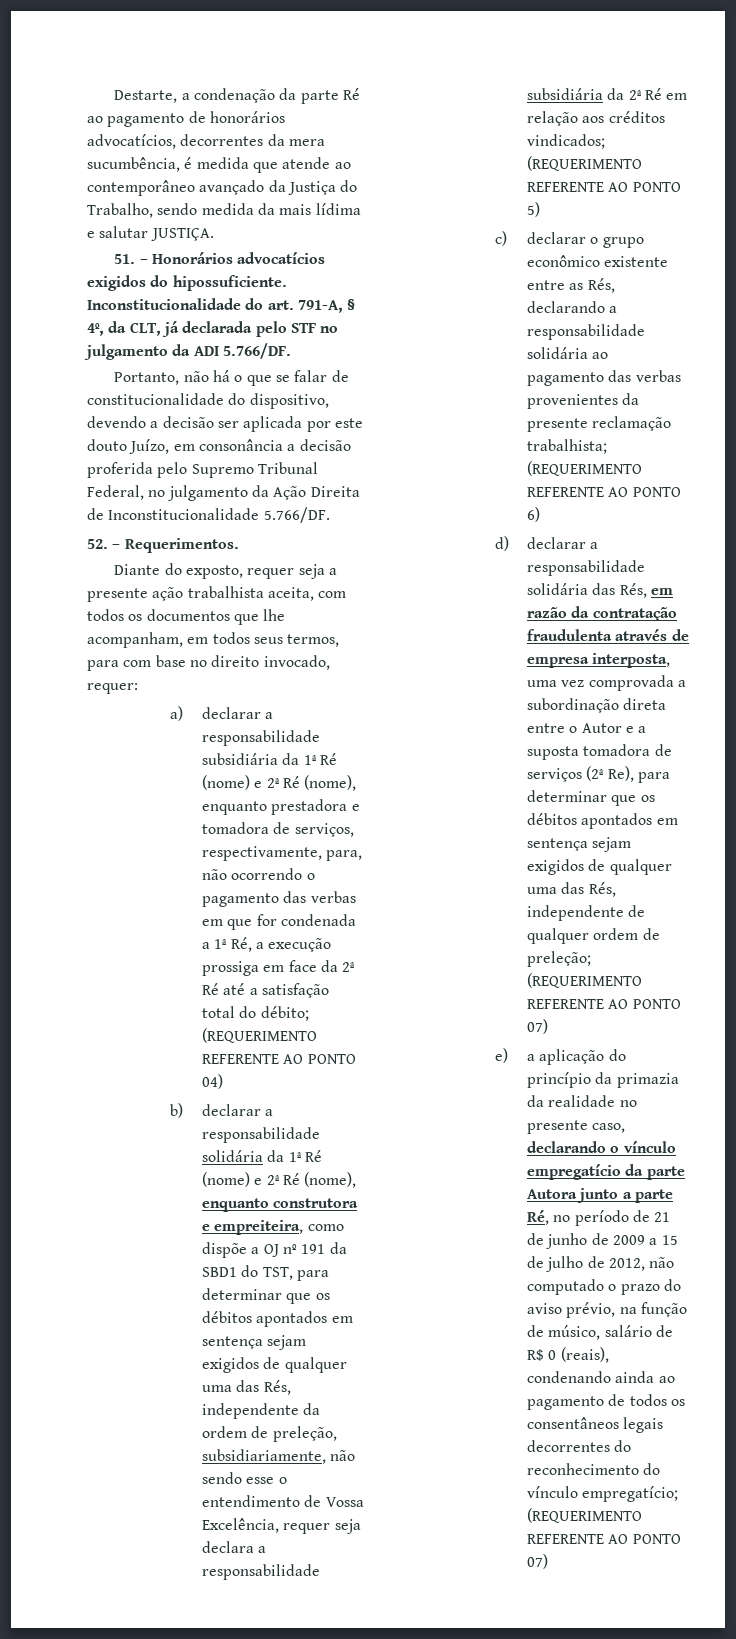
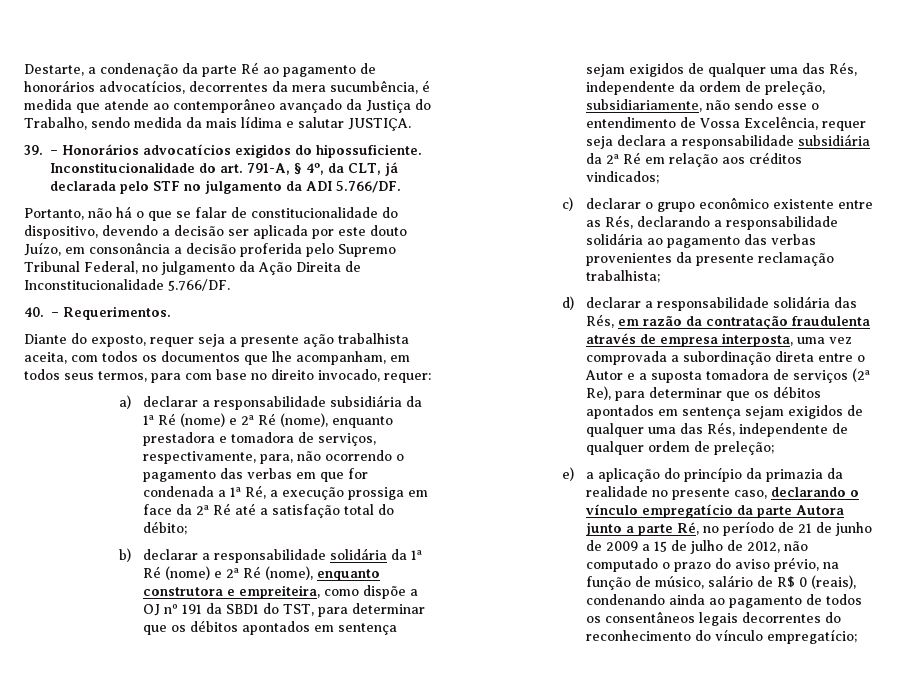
[114,254,136,264] 51. -> [24,145,43,155] 39.
[87,539,108,549] 52. -> [24,307,44,317] 40.
[202,1028,318,1043] [202,1054,356,1064] [202,1074,224,1089] (REQUERIMENTO REFERENTE AO PONTO 04) -> (187, 528) none
[527,156,643,171] [527,182,681,192] [527,202,541,217] (REQUERIMENTO REFERENTE AO PONTO 5) -> (659, 177) none
[527,461,643,476] [527,487,681,497] [527,507,541,522] (REQUERIMENTO REFERENTE AO PONTO 6) -> (660, 276) none
[527,973,643,988] [527,999,681,1009] [527,1019,549,1034] (REQUERIMENTO REFERENTE AO PONTO 07) -> (774, 448) none
[527,1508,643,1523] [527,1534,681,1544] [527,1554,549,1569] (REQUERIMENTO REFERENTE AO PONTO 07) -> (857, 636) none

